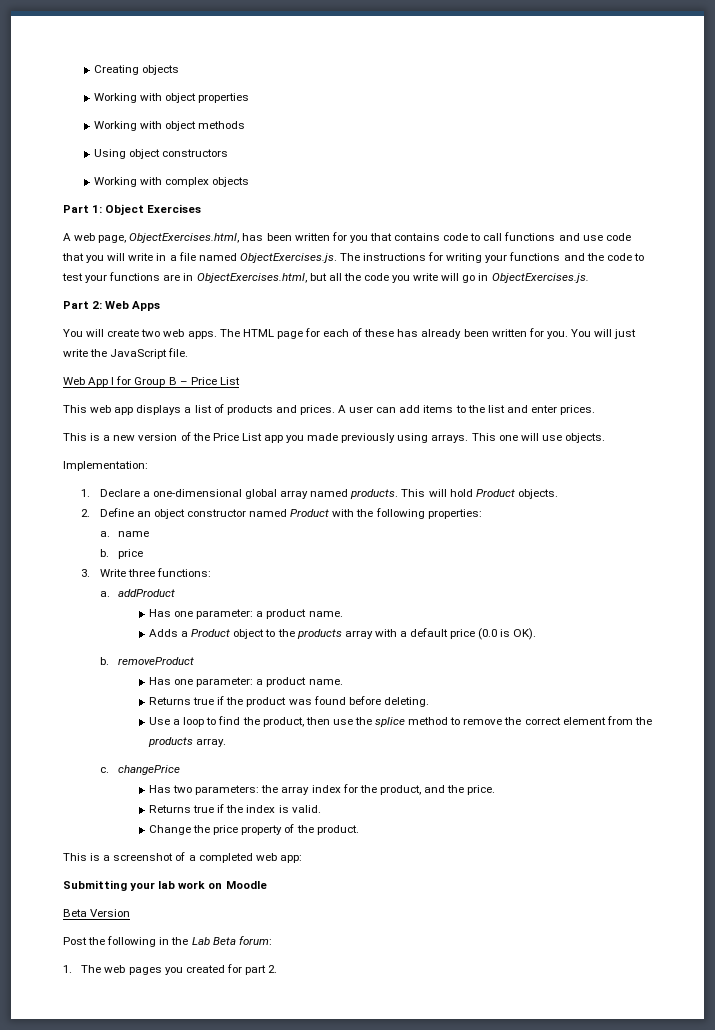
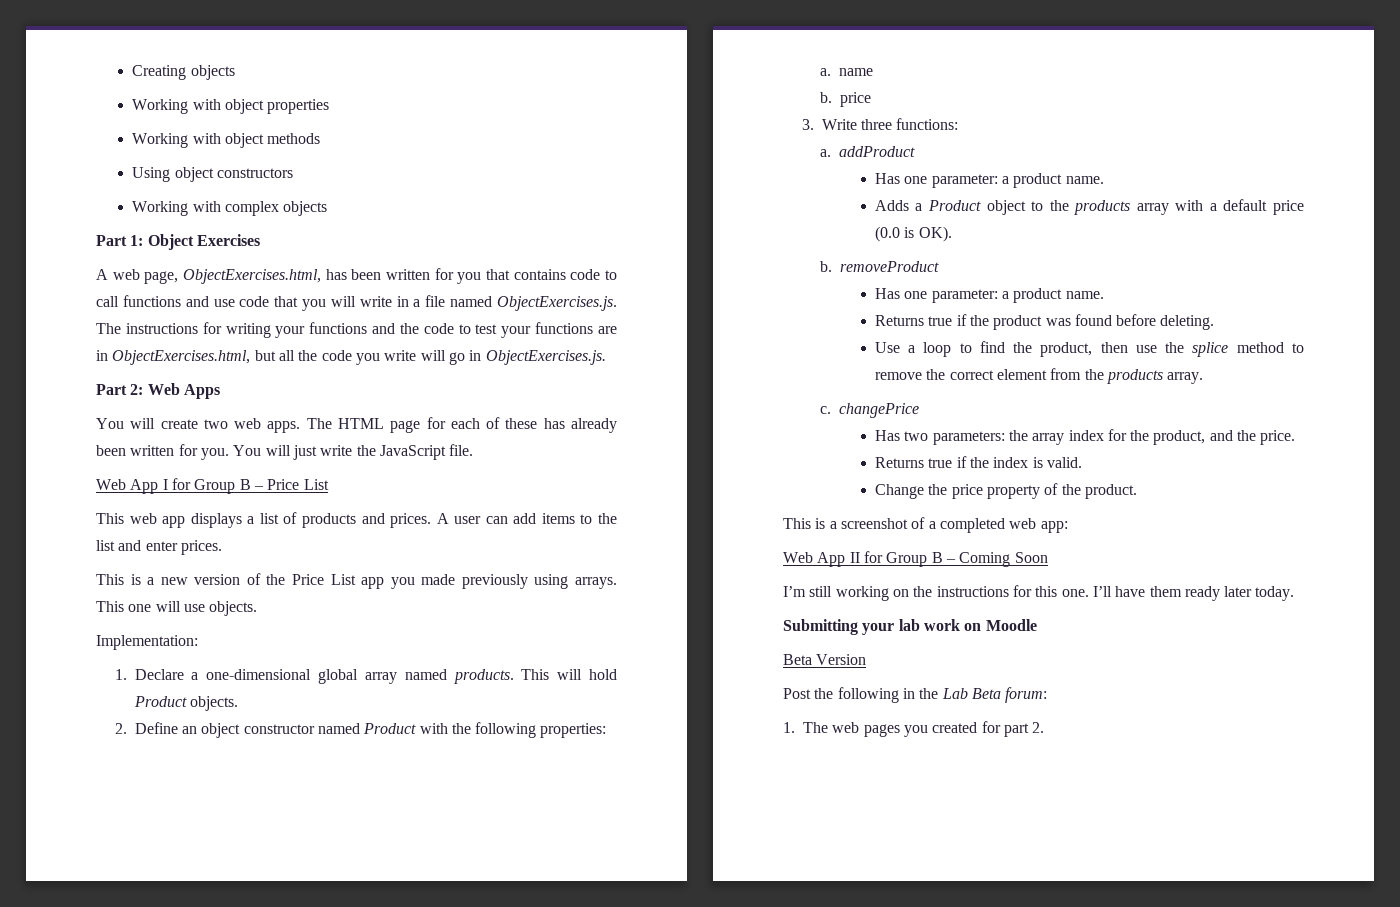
(302, 859) none -> [783,551,1048,567] [783,585,1295,601] // Web App II for Group B – Coming Soon // I’m still working on the instructions for this one. I’ll have them ready later today.

